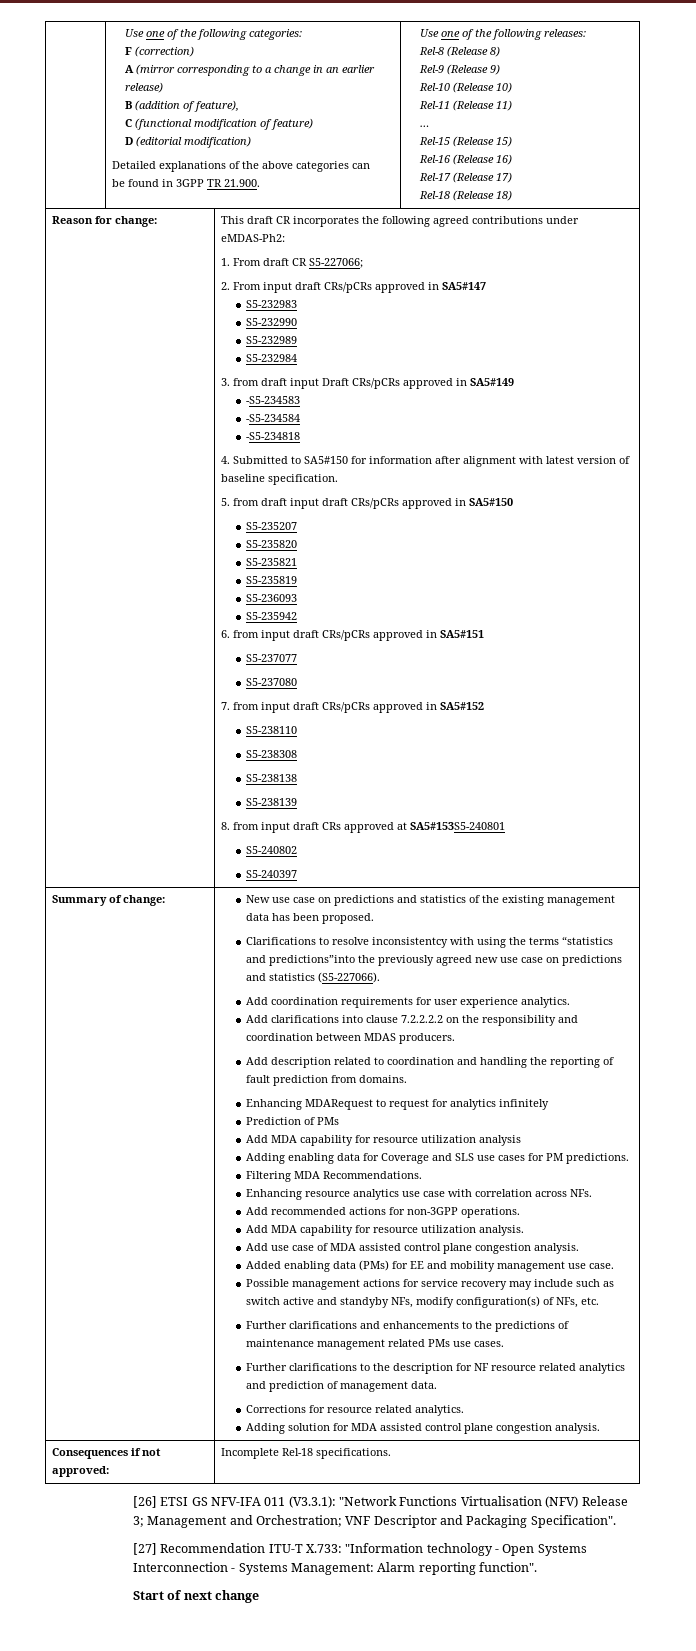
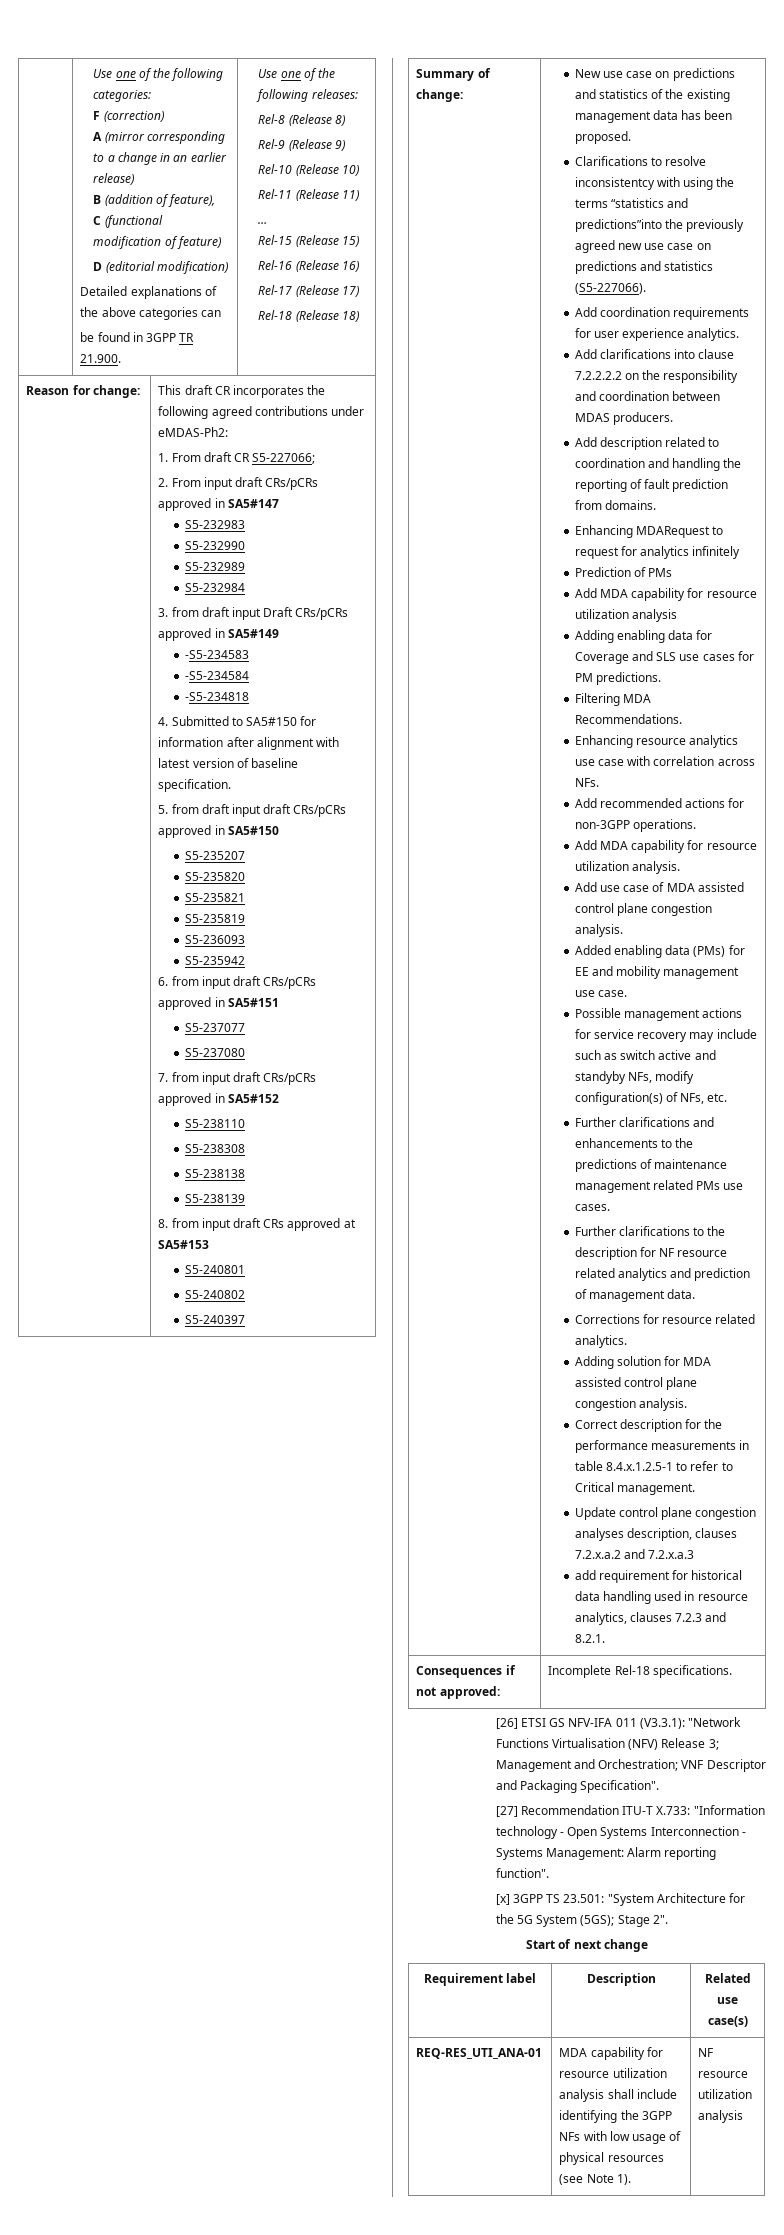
[409,822,505,830] SA5#153S5‑240801 -> [158,1240,210,1249] [184,1265,245,1274] SA5#153 // S5‑240801
(600, 1428) none -> [574,1419,723,1432] [574,1440,750,1453] [574,1461,733,1471] [574,1482,695,1495] [574,1507,757,1520] [574,1528,738,1541] [574,1549,695,1559] [574,1570,743,1583] [574,1591,748,1604] [574,1612,727,1625] [574,1634,605,1643] // Correct description for the performance measurements in table 8.4.x.1.2.5-1 to refer to Critical management. // Update control plane congestion analyses description, clauses 7.2.x.a.2 and 7.2.x.a.3 // add requirement for historical data handling used in resource analytics, clauses 7.2.3 and 8.2.1.
[132,1590,259,1603] Start of next change -> [495,1893,746,1906] [495,1914,668,1927] [526,1939,648,1952] [423,1973,537,1986] [586,1973,656,1986] [704,1973,751,1983] [717,1997,738,2004] [707,2016,748,2027] [416,2048,543,2059] [559,2047,663,2060] [559,2068,667,2078] [559,2089,677,2102] [559,2110,672,2123] [559,2131,682,2144] [559,2152,664,2165] [559,2174,631,2185] [698,2048,714,2057] [698,2071,749,2078] [698,2089,753,2099] [698,2110,744,2123] [x] 3GPP TS 23.501: "System Architecture for the 5G System (5GS); Stage 2". // Start of next change // Requirement label | Description | Related use case(s) // REQ-RES_UTI_ANA-01 | MDA capability for resource utilization analysis shall include identifying the 3GPP NFs with low usage of physical resources (see Note 1). | NF resource utilization analysis

